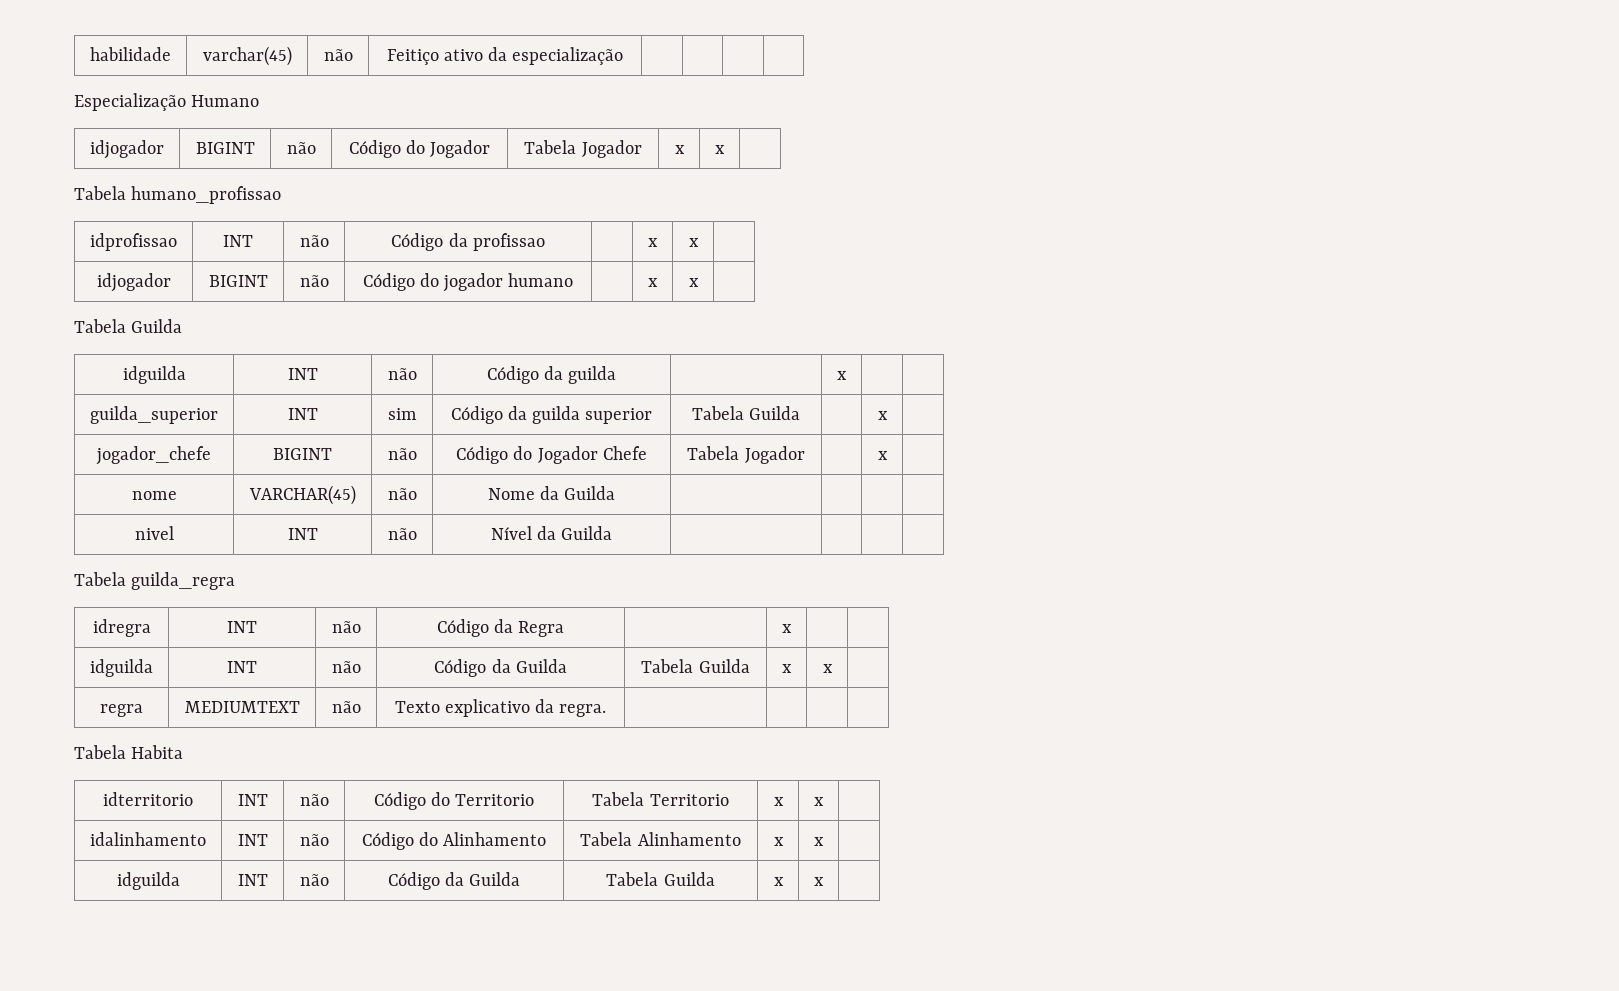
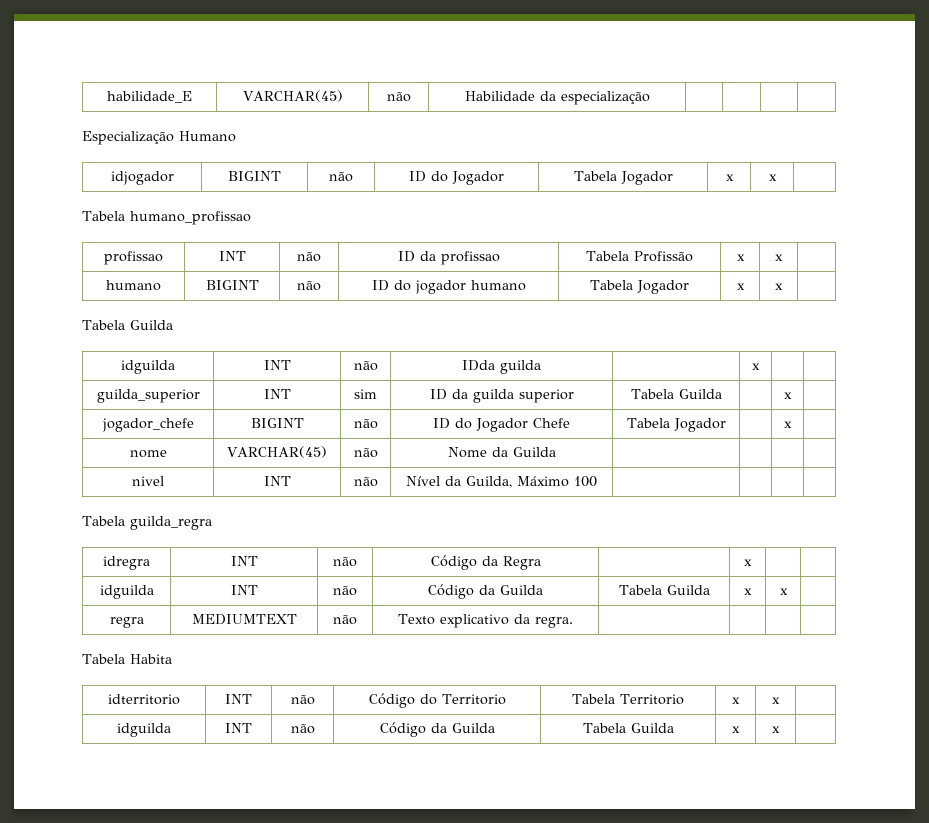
[90,47,171,61] [202,46,292,66] [323,49,353,61] [386,49,483,65] habilidade | varchar(45) | não | Feitiço ativo -> [107,91,192,103] [242,90,343,102] [386,92,411,102] [464,91,535,101] habilidade_E | VARCHAR(45) | não | Habilidade
[348,140,401,158] Código -> [409,171,426,182] ID
[90,233,177,251] [223,235,253,247] [299,235,329,247] [391,233,444,251] idprofissao | INT | não | Código -> [104,251,163,265] [218,251,246,261] [297,252,321,262] [397,251,415,262] profissao | INT | não | ID
[648,238,658,247] [688,238,699,247] [96,273,171,292] [208,275,268,287] [299,275,329,287] [362,273,415,291] | x | x | // idjogador | BIGINT | não | Código -> [586,251,693,262] [736,254,745,261] [775,254,783,261] [106,280,161,291] [205,280,259,290] [297,281,321,291] [371,280,389,291] Tabela Profissão | x | x | // humano | BIGINT | não | ID
(574, 280) none -> [590,280,689,294] Tabela Jogador
[486,366,563,384] Código da -> [462,360,495,371] IDda
[450,406,503,424] Código -> [429,389,447,400] ID
[456,446,509,464] Código -> [433,418,450,429] ID
[561,526,613,540] Guilda -> [466,476,597,488] Guilda, Máximo 100
[90,832,206,846] [237,834,268,846] [299,834,329,846] [361,832,547,850] [580,832,741,846] [773,837,784,846] [814,837,824,846] // idalinhamento | INT | não | Código do Alinhamento | Tabela Alinhamento | x | x | -> (780, 700) none

